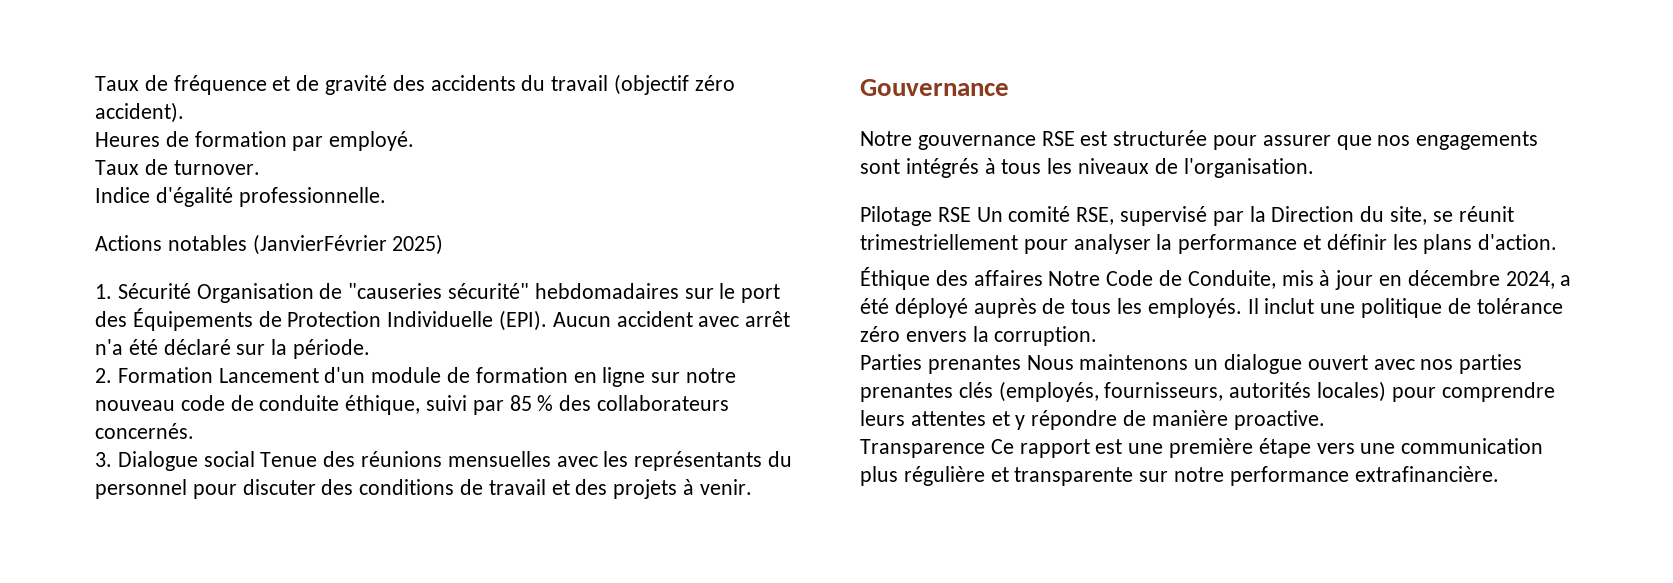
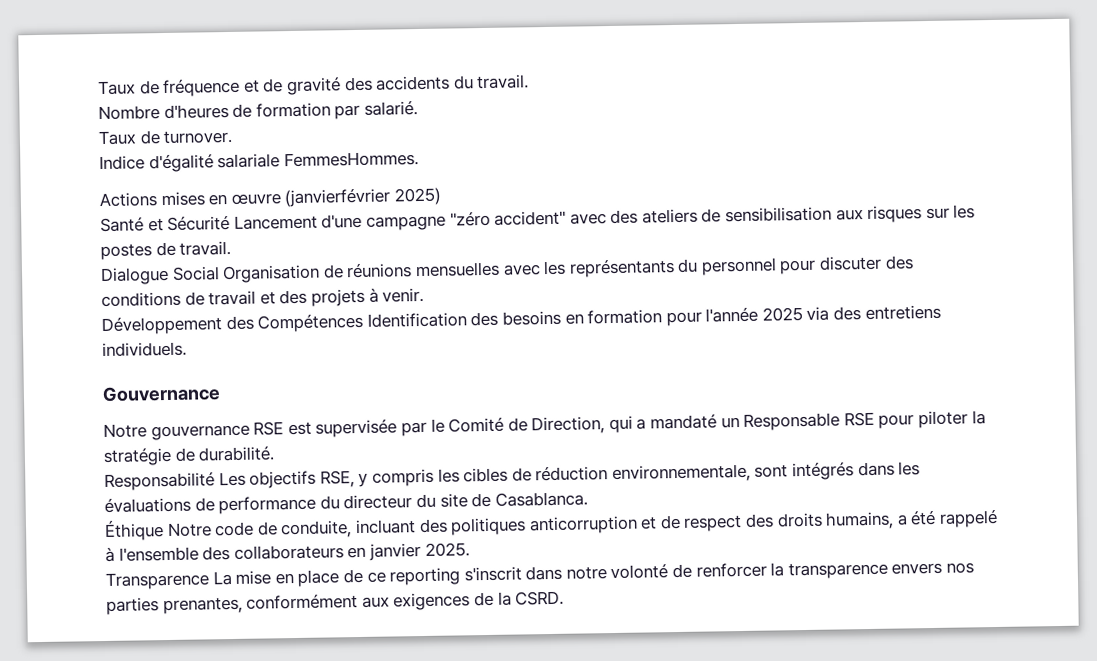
[551,74,735,95] [95,102,184,123] [95,132,160,147] travail (objectif zéro accident). // Heures -> [476,74,530,90] [98,103,229,121] travail. // Nombre d'heures
[329,131,415,151] employé. -> [363,101,418,116] salarié.
[238,187,386,207] professionnelle. -> [217,151,419,169] salariale FemmesHommes.
[167,234,444,255] [95,283,781,303] [95,308,791,331] [95,339,371,359] [95,367,737,387] [95,395,730,415] [95,423,194,439] [95,451,356,471] notables (JanvierFévrier 2025) // 1. Sécurité Organisation de "causeries sécurité" hebdomadaires sur le port des Équipements de Protection Individuelle (EPI). Aucun accident avec arrêt n'a été déclaré sur la période. // 2. Formation Lancement d'un module de formation en ligne sur notre nouveau code de conduite éthique, suivi par 85 % des collaborateurs concernés. // 3. Dialogue social Tenue des -> [160,187,442,208] [100,204,976,233] [100,240,232,261] [100,264,344,286] mises en œuvre (janvierfévrier 2025) // Santé et Sécurité Lancement d'une campagne "zéro accident" avec des ateliers de sensibilisation aux risques sur les postes de travail. // Dialogue Social Organisation de
(752, 487) none -> [101,304,941,336] [102,341,187,358] // Développement des Compétences Identification des besoins en formation pour l'année 2025 via des entretiens individuels.
[1113,130,1539,150] [860,158,1314,178] [860,206,1514,226] [860,234,1558,254] [860,267,1572,290] [860,298,1563,318] [860,326,1098,346] [860,354,1523,374] [860,381,1555,402] [860,410,1325,430] [860,438,1544,458] [860,466,1499,486] structurée pour assurer que nos engagements sont intégrés à tous les niveaux de l'organisation. // Pilotage RSE Un comité RSE, supervisé par la Direction du site, se réunit trimestriellement pour analyser la performance et définir les plans d'action. // Éthique des affaires Notre Code de Conduite, mis à jour en décembre 2024, a été déployé auprès de tous les employés. Il inclut une politique de tolérance zéro envers la corruption. // Parties prenantes Nous maintenons un dialogue ouvert avec nos parties prenantes clés (employés, fournisseurs, autorités locales) pour comprendre leurs attentes et y répondre de manière proactive. // Transparence Ce rapport est une première étape vers une communication plus régulière et transparente sur notre performance extrafinancière. -> [315,410,986,438] [103,446,276,466] [104,461,921,491] [104,491,588,515] [104,509,999,541] [105,542,470,562] [105,561,975,590] [106,590,565,615] supervisée par le Comité de Direction, qui a mandaté un Responsable RSE pour piloter la stratégie de durabilité. // Responsabilité Les objectifs RSE, y compris les cibles de réduction environnementale, sont intégrés dans les évaluations de performance du directeur du site de Casablanca. // Éthique Notre code de conduite, incluant des politiques anticorruption et de respect des droits humains, a été rappelé à l'ensemble des collaborateurs en janvier 2025. // Transparence La mise en place de ce reporting s'inscrit dans notre volonté de renforcer la transparence envers nos parties prenantes, conformément aux exigences de la CSRD.

